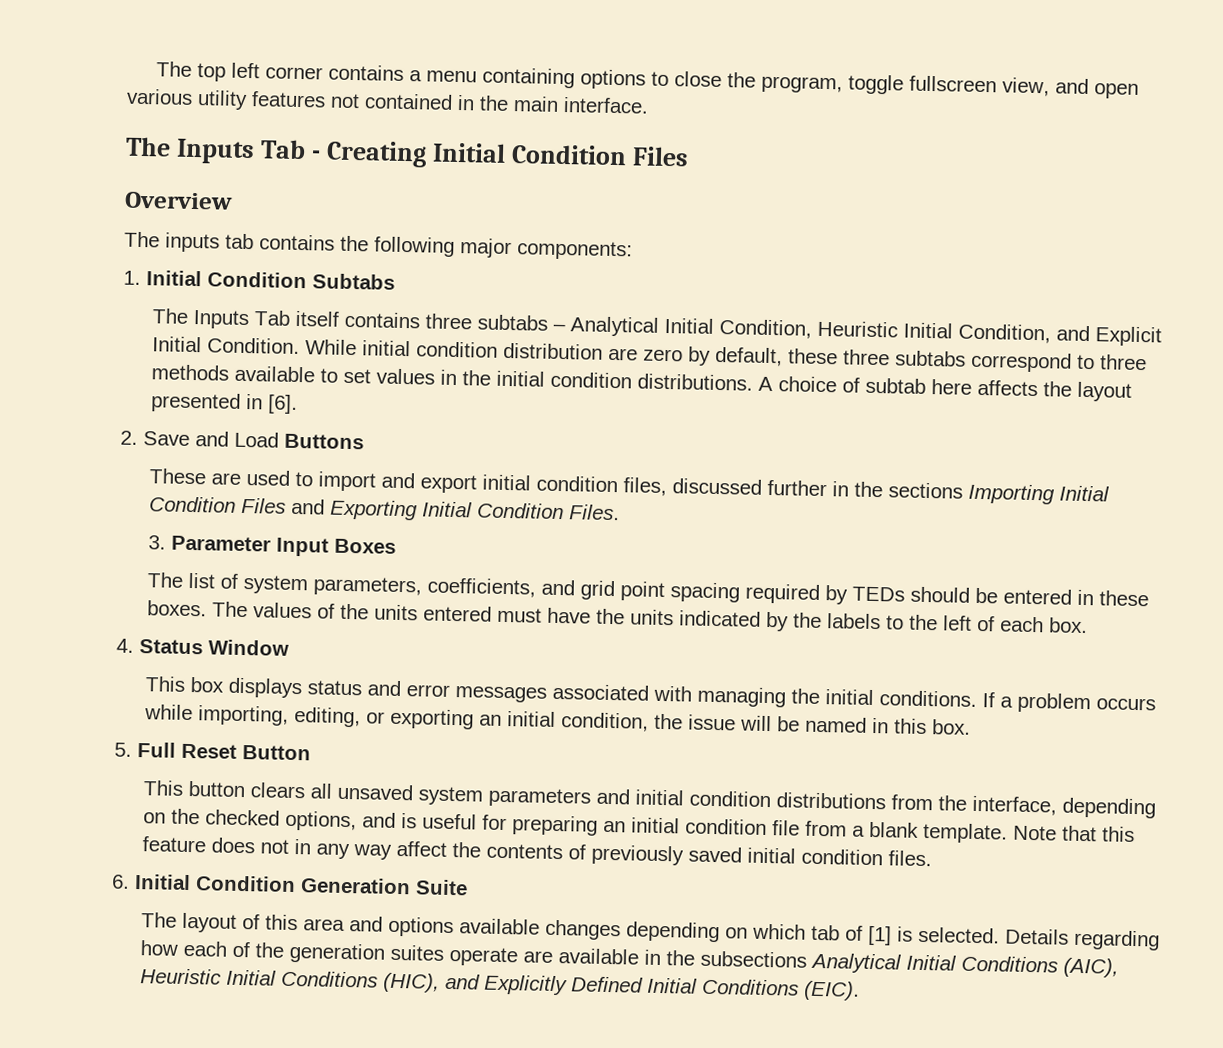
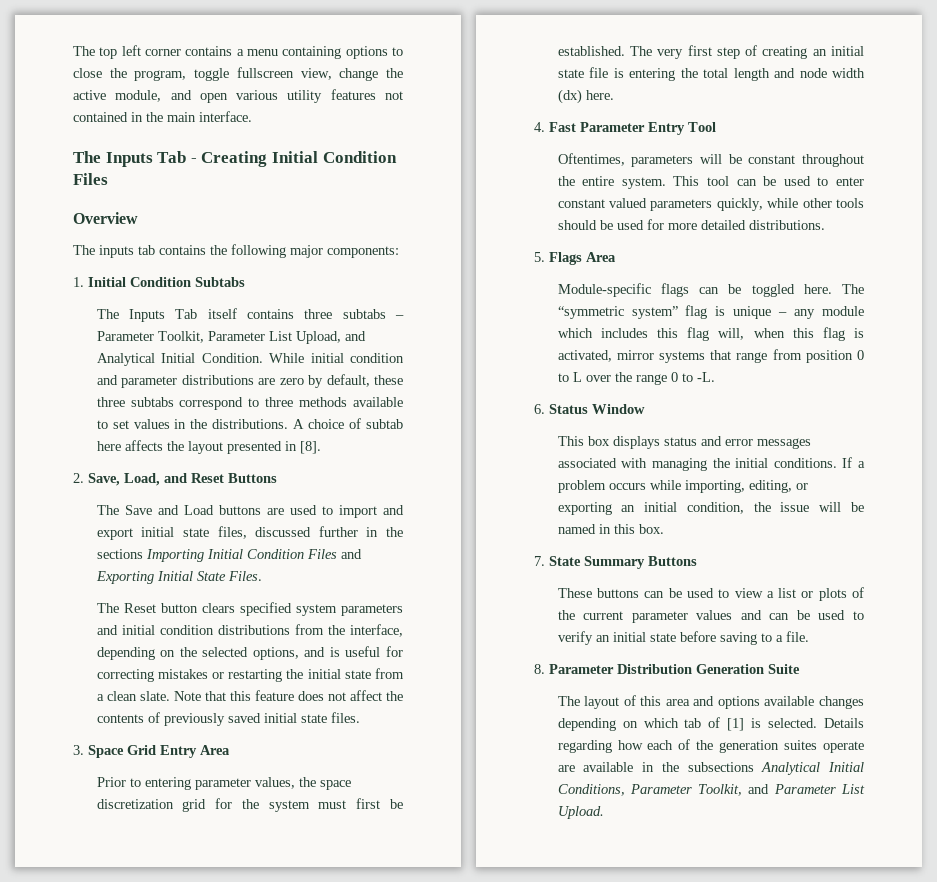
(1050, 87) none -> [339,68,403,81] [73,90,162,102] change the active module,
[570,316,1163,347] Analytical Initial Condition, Heuristic Initial Condition, and Explicit -> [96,331,366,344] [96,353,155,366] Parameter Toolkit, Parameter List Upload, and Analytical
[503,342,604,360] distribution -> [96,375,254,388] and parameter distributions
[496,370,633,389] initial condition -> (208, 424) none
[268,394,299,415] [6]. -> [299,441,321,454] [8].
(138, 437) none -> [88,473,277,486] [96,505,119,515] Save, Load, and Reset Buttons // The
[284,433,364,450] [149,468,207,485] Buttons // These -> [218,505,261,515] buttons
[536,475,619,493] condition -> [182,528,209,537] state
[477,502,565,520] Condition -> [196,571,226,581] State
[148,535,397,557] [147,572,1150,607] [147,600,1089,634] [116,638,134,653] 3. Parameter Input Boxes // The list of system parameters, coefficients, and grid point spacing required by TEDs should be entered in these boxes. The values of the units entered must have the units indicated by the labels to the left of each box. // 4. -> [96,602,403,616] [96,624,404,637] [96,646,403,660] [96,668,404,682] [96,690,403,701] [96,712,360,726] [73,745,230,758] [96,777,351,790] [96,798,403,812] [557,45,864,59] [557,67,865,81] [557,89,614,104] [534,122,716,135] [557,153,864,167] [557,176,864,189] [557,198,864,211] [557,219,825,230] [534,252,616,265] [557,283,864,297] [557,305,864,319] [557,327,864,341] [557,349,864,363] [557,372,715,385] [534,404,545,414] The Reset button clears specified system parameters and initial condition distributions from the interface, depending on the selected options, and is useful for correcting mistakes or restarting the initial state from a clean slate. Note that this feature does not affect the contents of previously saved initial state files. // 3. Space Grid Entry Area // Prior to entering parameter values, the space discretization grid for the system must first be established. The very first step of creating an initial state file is entering the total length and node width (dx) here. // 4. Fast Parameter Entry Tool // Oftentimes, parameters will be constant throughout the entire system. This tool can be used to enter constant valued parameters quickly, while other tools should be used for more detailed distributions. // 5. Flags Area // Module-specific flags can be toggled here. The “symmetric system” flag is unique – any module which includes this flag will, when this flag is activated, mirror systems that range from position 0 to L over the range 0 to -L. // 6.
[114,742,311,761] [143,780,1157,819] [143,808,1136,844] [142,836,933,867] [111,874,296,893] 5. Full Reset Button // This button clears all unsaved system parameters and initial condition distributions from the interface, depending on the checked options, and is useful for preparing an initial condition file from a blank template. Note that this feature does not in any way affect the contents of previously saved initial condition files. // 6. Initial Condition -> [534,556,697,569] [557,587,864,601] [557,610,864,623] [557,631,809,645] [534,664,692,674] 7. State Summary Buttons // These buttons can be used to view a list or plots of the current parameter values and can be used to verify an initial state before saving to a file. // 8. Parameter Distribution
[961,955,1120,978] [140,968,861,1001] Conditions (AIC), Heuristic Initial Conditions (HIC), and Explicitly Defined Initial Conditions (EIC). -> [557,784,865,796] [557,806,604,819] Conditions, Parameter Toolkit, and Parameter List Upload.

